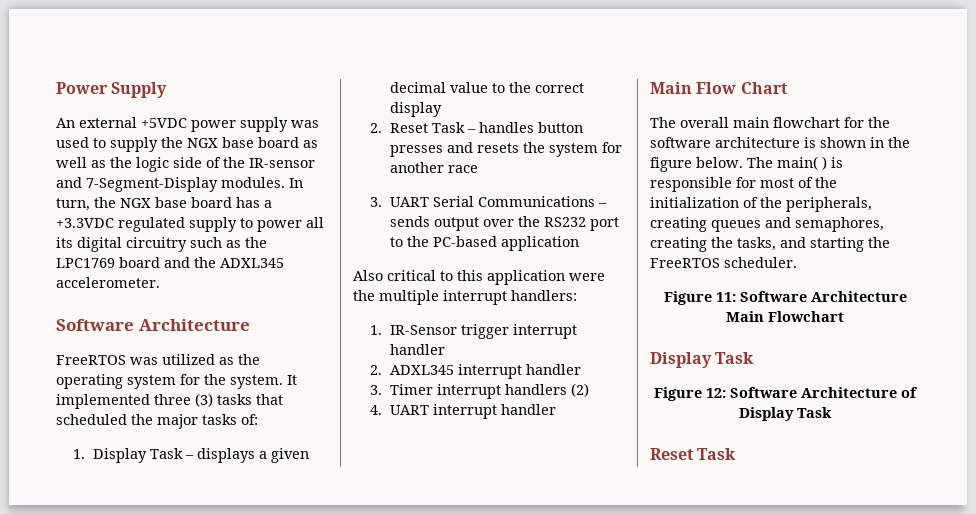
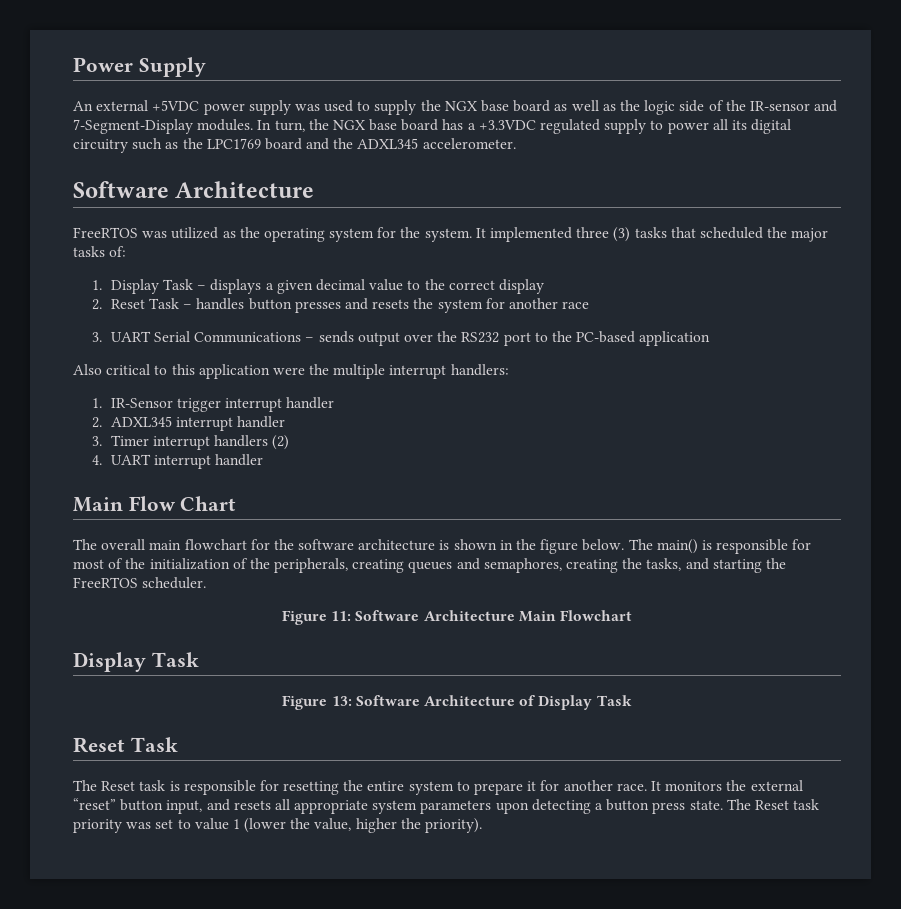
[777,156,827,170] main( ) -> [656,539,698,554] main()
[706,388,726,398] 12: -> [331,696,352,706] 13:
(737, 454) none -> [73,780,803,795] [73,798,820,814] [73,818,483,833] // The Reset task is responsible for resetting the entire system to prepare it for another race. It monitors the external “reset” button input, and resets all appropriate system parameters upon detecting a button press state. The Reset task priority was set to value 1 (lower the value, higher the priority).

